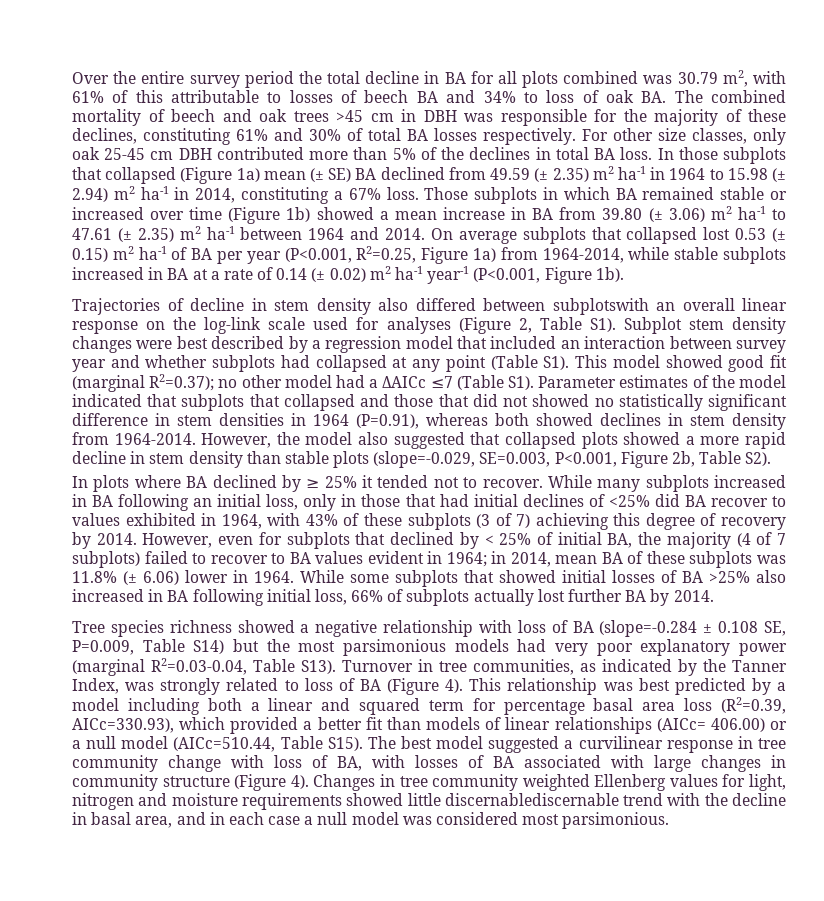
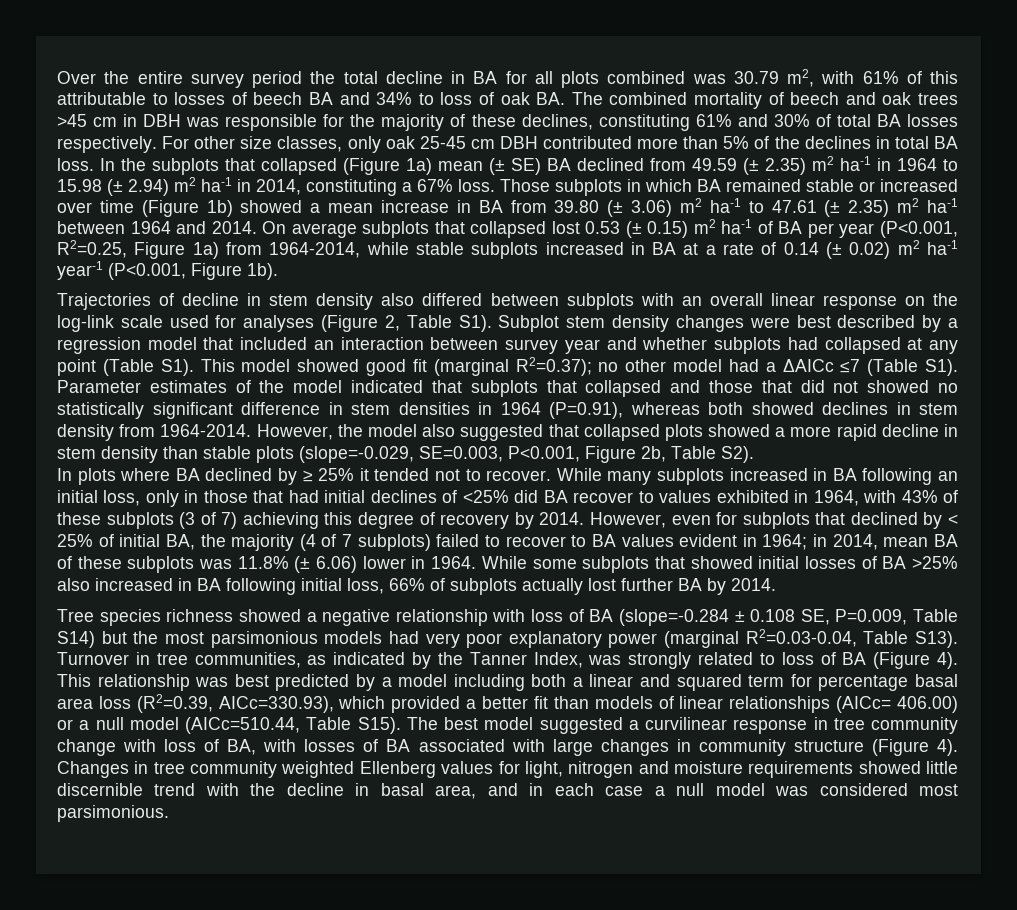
[678,147,718,160] those -> [121,158,146,171] the
[552,298,649,315] subplotswith -> [566,293,674,310] subplots with
[444,793,619,806] discernablediscernable -> [57,783,143,796] discernible

